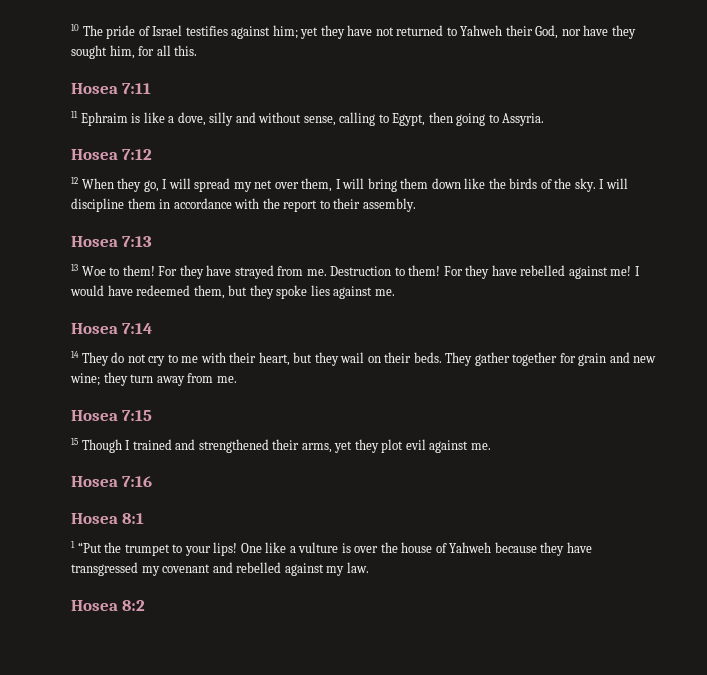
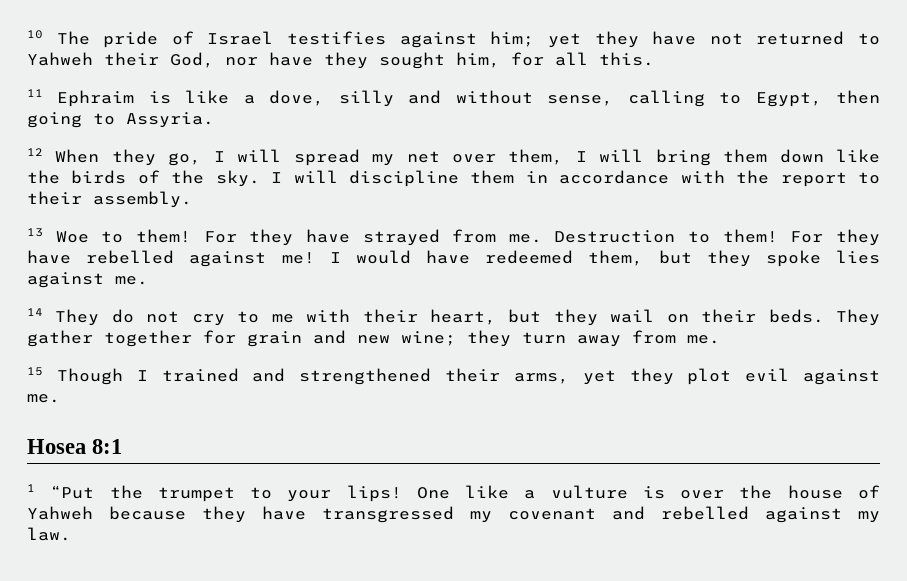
[71,83,152,94] // Hosea 7:11 -> (654, 59) none
[71,149,153,160] // Hosea 7:12 -> (214, 120) none
[71,236,153,247] // Hosea 7:13 -> (192, 199) none
[71,323,153,334] // Hosea 7:14 -> (148, 280) none
[71,410,153,421] // Hosea 7:15 -> (720, 339) none
[71,476,153,487] // Hosea 7:16 -> (60, 398) none
[71,600,146,611] // Hosea 8:2 -> (71, 534) none

